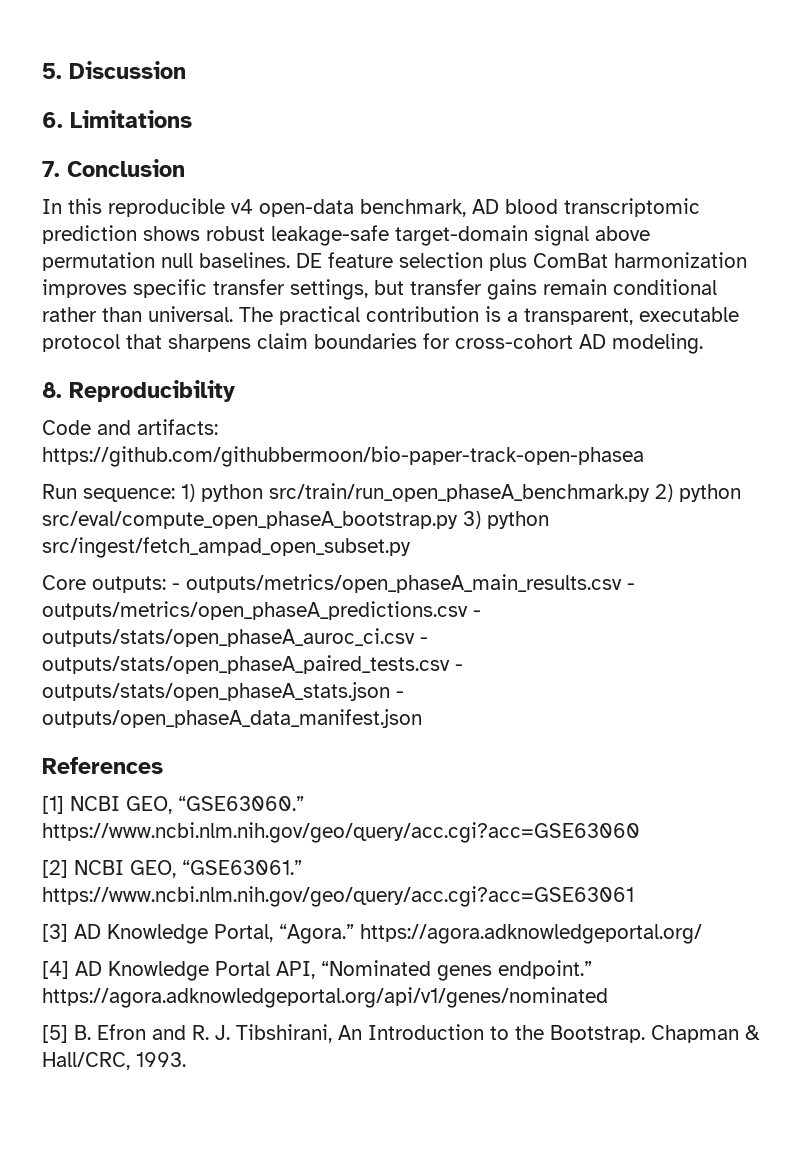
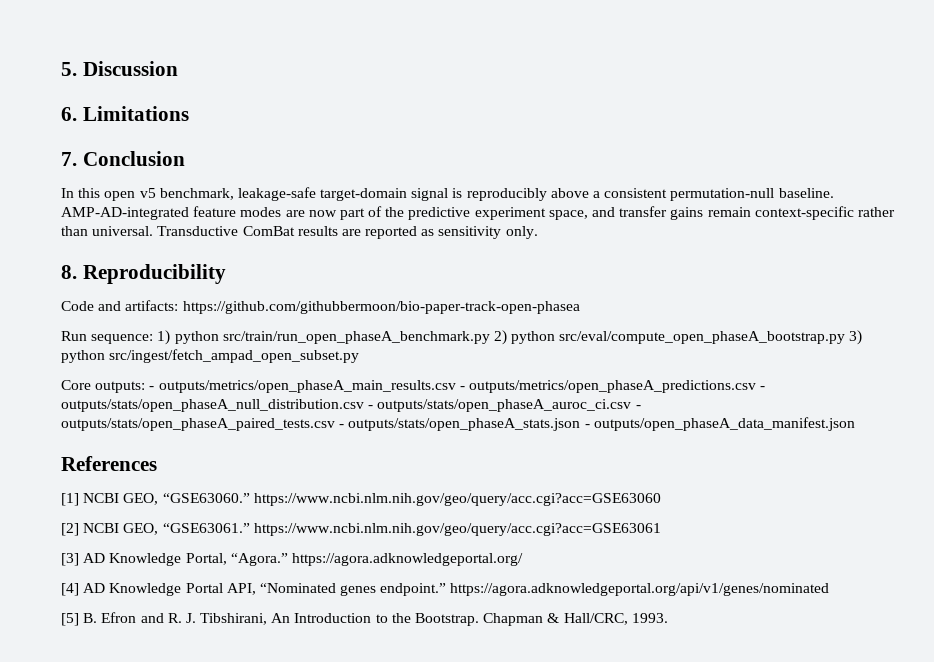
[108,198,700,217] [42,225,650,246] [42,252,747,271] [42,279,404,300] reproducible v4 open-data benchmark, AD blood transcriptomic prediction shows robust leakage-safe target-domain signal above permutation null baselines. DE feature selection plus ComBat harmonization improves specific transfer settings, but -> [104,187,834,201] [61,206,616,220] open v5 benchmark, leakage-safe target-domain signal is reproducibly above a consistent permutation-null baseline. AMP-AD-integrated feature modes are now part of the predictive experiment space, and
[613,279,717,295] conditional -> [754,206,854,220] context-specific
[239,306,739,325] [42,333,703,354] The practical contribution is a transparent, executable protocol that sharpens claim boundaries for cross-cohort AD modeling. -> [157,226,538,239] Transductive ComBat results are reported as sensitivity only.
(481, 613) none -> [61,399,374,412] outputs/stats/open_phaseA_null_distribution.csv -

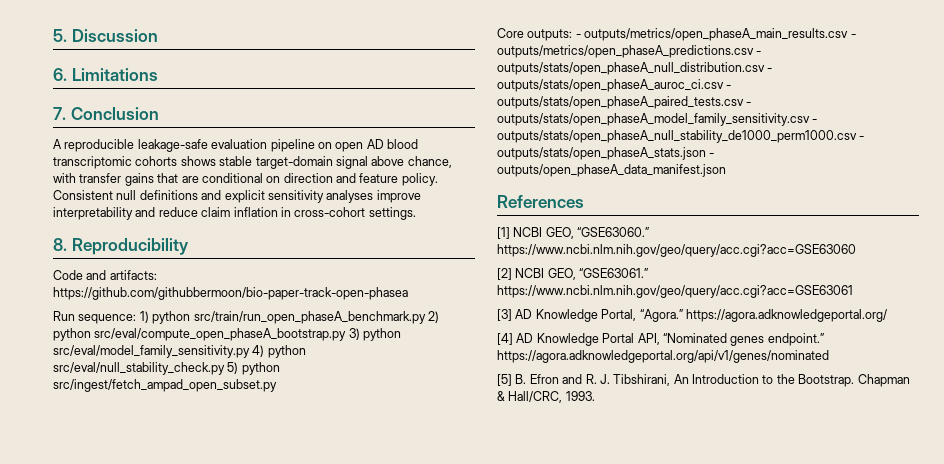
[61,187,834,201] [61,206,895,220] [61,226,538,239] In this open v5 benchmark, leakage-safe target-domain signal is reproducibly above a consistent permutation-null baseline. AMP-AD-integrated feature modes are now part of the predictive experiment space, and transfer gains remain context-specific rather than universal. Transductive ComBat results are reported as sensitivity only. -> [53,139,418,152] [53,156,452,169] [53,173,438,186] [53,190,421,203] [53,207,416,220] A reproducible leakage-safe evaluation pipeline on open AD blood transcriptomic cohorts shows stable target-domain signal above chance, with transfer gains that are conditional on direction and feature policy. Consistent null definitions and explicit sensitivity analyses improve interpretability and reduce claim inflation in cross-cohort settings.
(105, 356) none -> [53,345,306,358] [53,362,280,375] src/eval/model_family_sensitivity.py 4) python src/eval/null_stability_check.py 5) python
(345, 426) none -> [497,113,818,126] [497,130,865,143] outputs/stats/open_phaseA_model_family_sensitivity.csv - outputs/stats/open_phaseA_null_stability_de1000_perm1000.csv -

